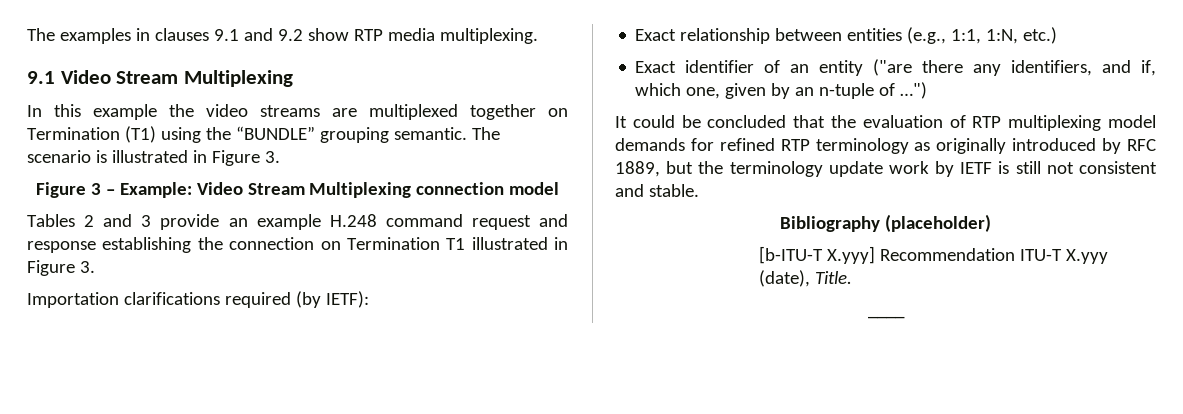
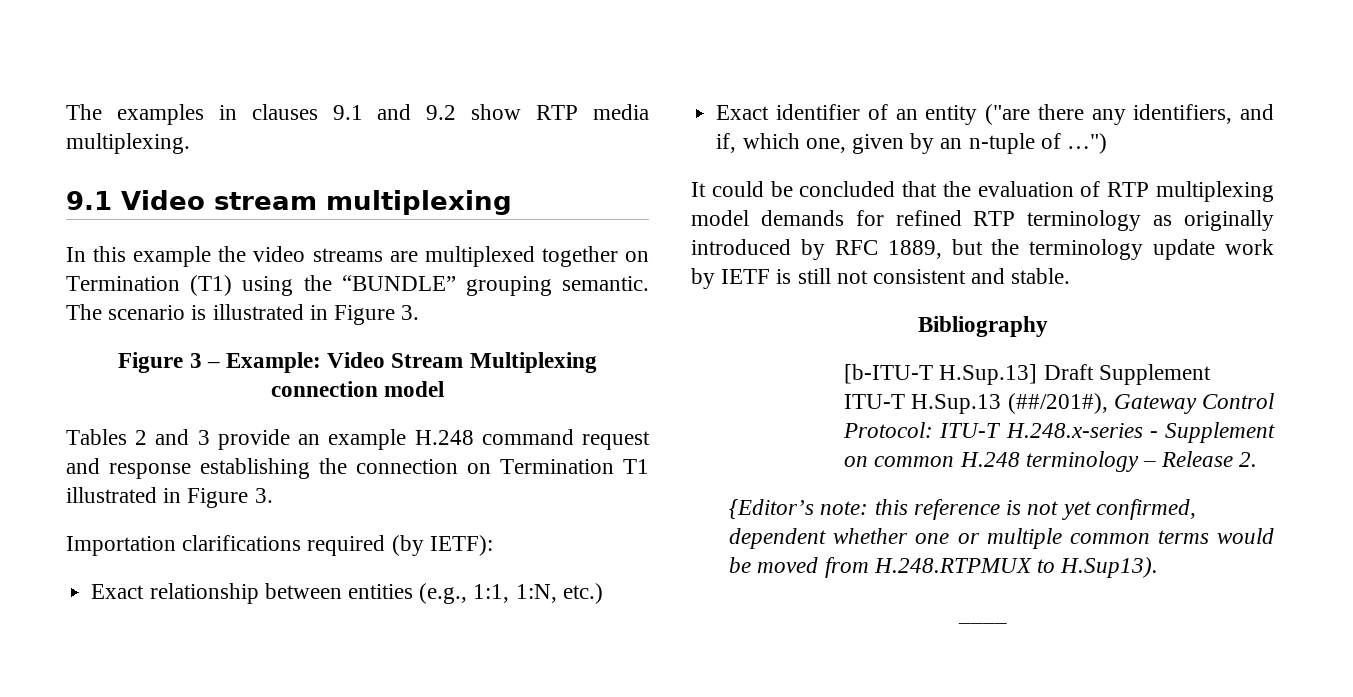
[116,70,293,87] Stream Multiplexing -> [214,190,512,215] stream multiplexing
[884,214,991,232] (placeholder) -> (1048, 326) none
[826,246,1108,264] [758,270,852,287] X.yyy] Recommendation ITU-T X.yyy (date), Title. -> [939,364,1211,385] [844,393,1274,414] [843,422,1275,443] [844,451,1258,472] [729,499,1196,520] [729,528,1274,549] [729,557,1159,578] H.Sup.13] Draft Supplement ITU-T H.Sup.13 (##/201#), Gateway Control Protocol: ITU-T H.248.x-series - Supplement on common H.248 terminology – Release 2. // {Editor’s note: this reference is not yet confirmed, dependent whether one or multiple common terms would be moved from H.248.RTPMUX to H.Sup13).

